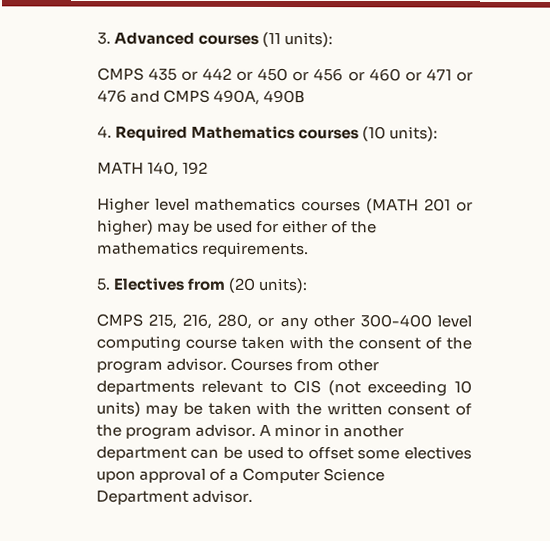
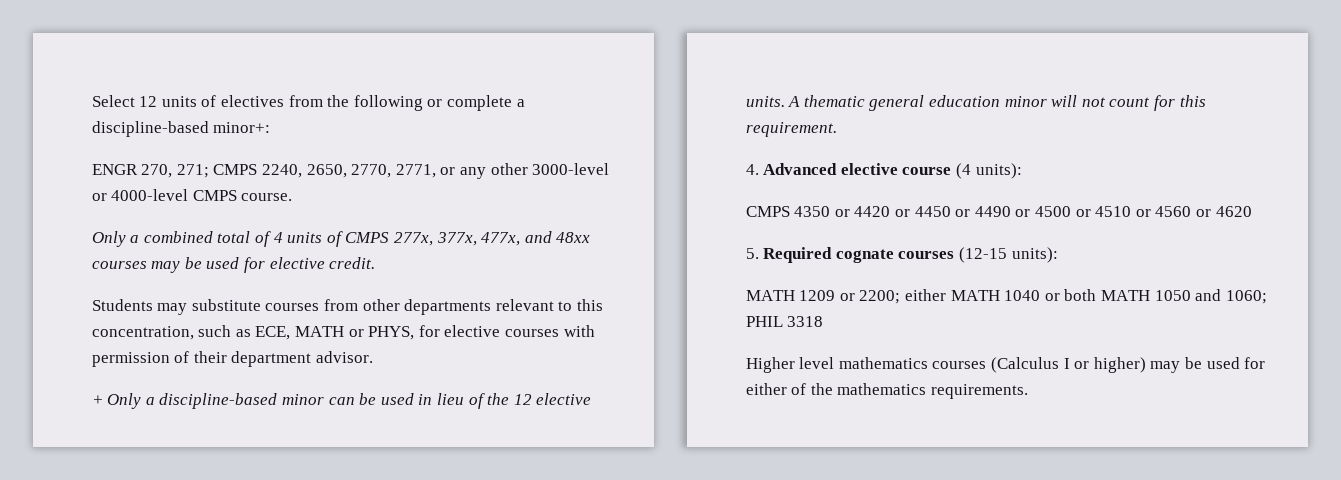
[96,31,333,48] [96,67,473,82] [96,89,305,105] [96,125,438,142] [96,161,208,177] 3. Advanced courses (11 units): // CMPS 435 or 442 or 450 or 456 or 460 or 471 or 476 and CMPS 490A, 490B // 4. Required Mathematics courses (10 units): // MATH 140, 192 -> [91,95,525,111] [91,121,271,137] [91,163,610,179] [91,189,293,201] [91,231,591,247] [91,257,376,273] [91,299,604,315] [91,325,595,340] [91,351,374,367] [91,393,592,409] [745,95,1206,111] [745,122,837,137] [745,163,1022,179] [745,206,1252,217] [745,247,1058,263] [745,289,1267,304] [745,316,824,327] Select 12 units of electives from the following or complete a discipline-based minor+: // ENGR 270, 271; CMPS 2240, 2650, 2770, 2771, or any other 3000-level or 4000-level CMPS course. // Only a combined total of 4 units of CMPS 277x, 377x, 477x, and 48xx courses may be used for elective credit. // Students may substitute courses from other departments relevant to this concentration, such as ECE, MATH or PHYS, for elective courses with permission of their department advisor. // + Only a discipline-based minor can be used in lieu of the 12 elective units. A thematic general education minor will not count for this requirement. // 4. Advanced elective course (4 units): // CMPS 4350 or 4420 or 4450 or 4490 or 4500 or 4510 or 4560 or 4620 // 5. Required cognate courses (12-15 units): // MATH 1209 or 2200; either MATH 1040 or both MATH 1050 and 1060; PHIL 3318
[366,198,452,214] (MATH 201 -> [991,357,1070,373] (Calculus I
[95,277,307,294] [95,313,473,331] [95,335,472,352] [95,357,379,374] [95,380,472,397] [95,401,473,418] [95,423,405,440] [95,446,473,461] [95,467,385,484] [95,489,253,505] // 5. Electives from (20 units): // CMPS 215, 216, 280, or any other 300-400 level computing course taken with the consent of the program advisor. Courses from other departments relevant to CIS (not exceeding 10 units) may be taken with the written consent of the program advisor. A minor in another department can be used to offset some electives upon approval of a Computer Science Department advisor. -> (1029, 391) none

